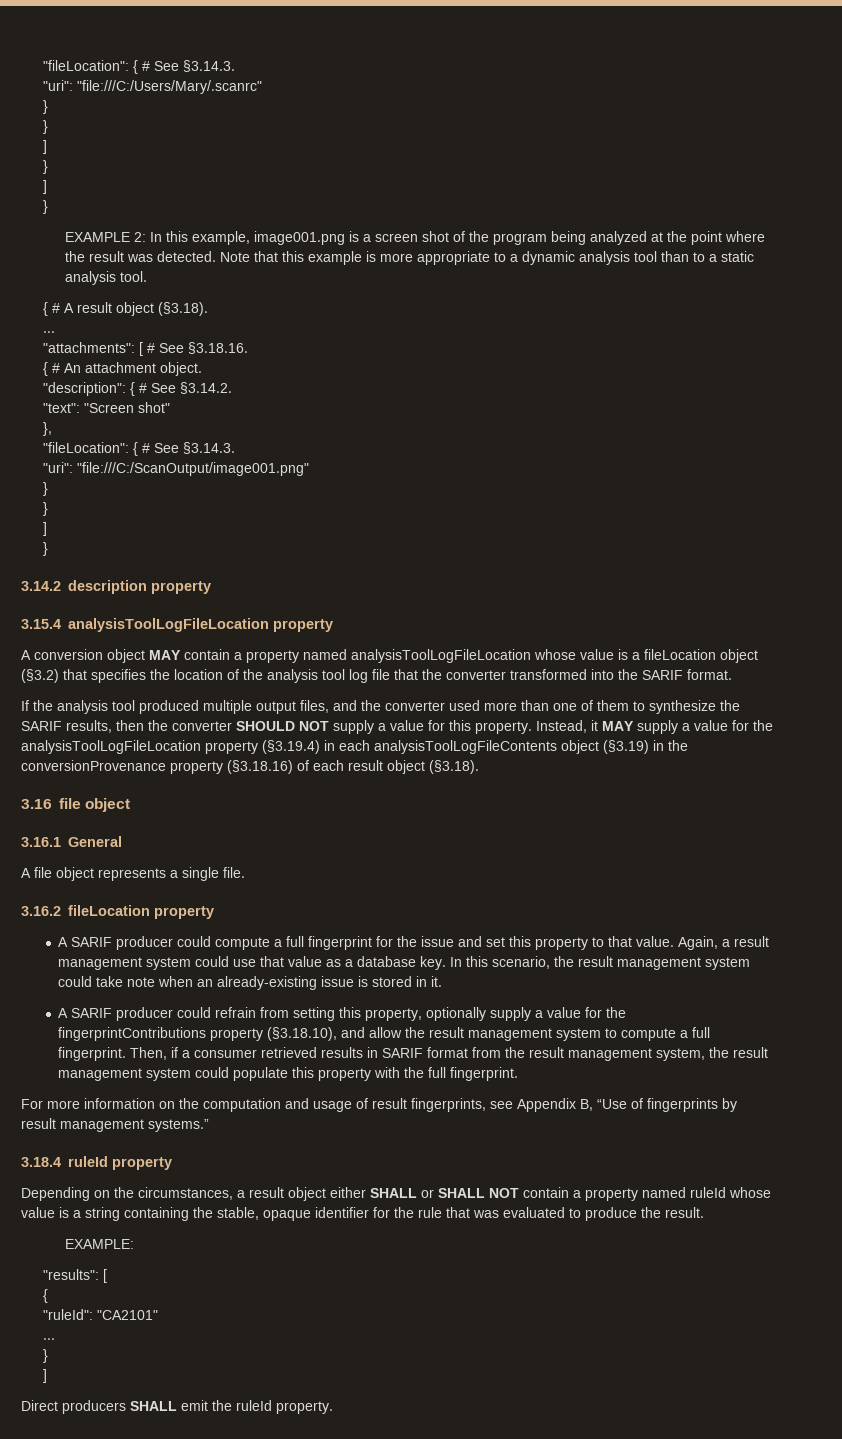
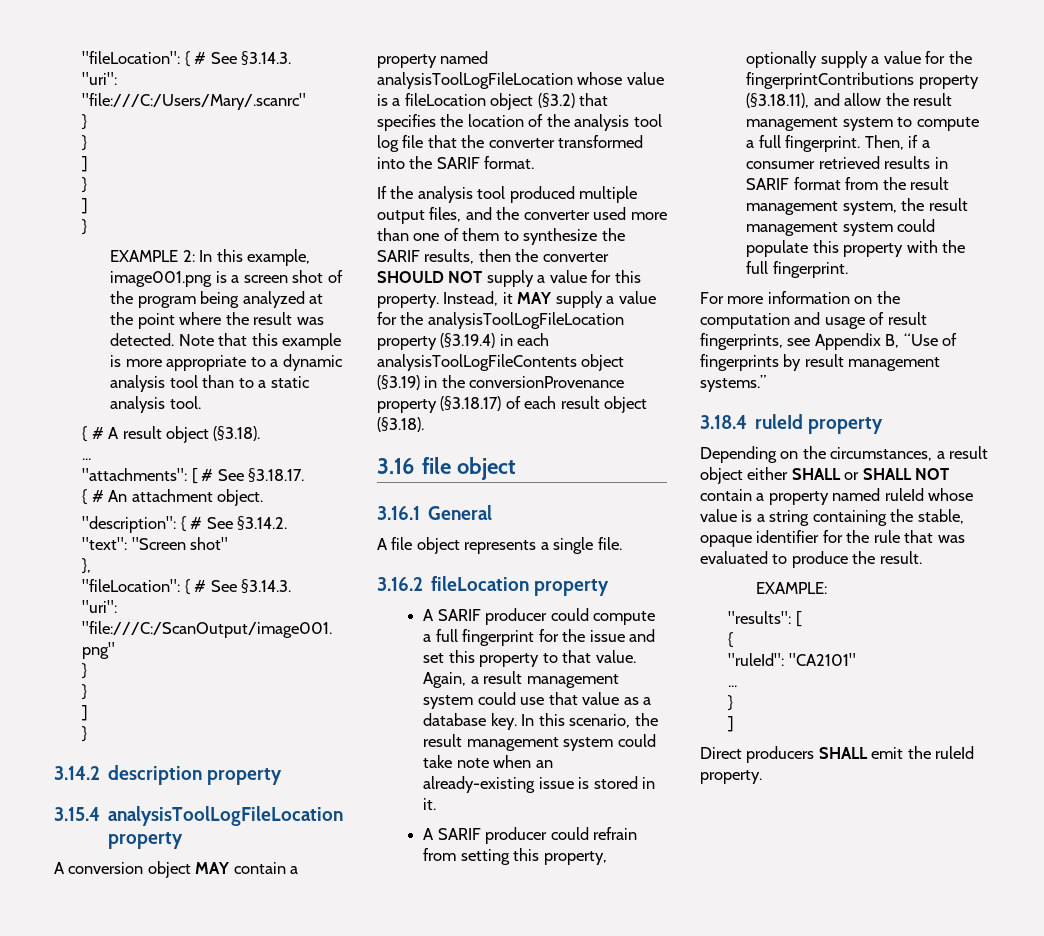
[187,342,248,354] §3.18.16. -> [247,468,304,483] §3.18.17.
[227,760,293,774] (§3.18.16) -> [440,396,502,411] (§3.18.17)
[267,1027,338,1041] (§3.18.10), -> [746,93,810,108] (§3.18.11),

